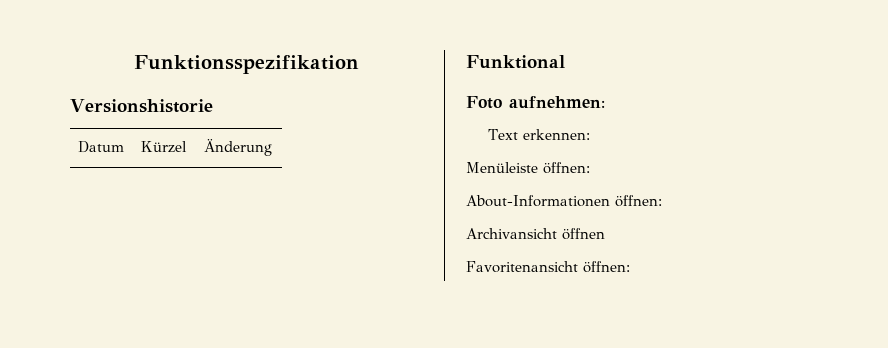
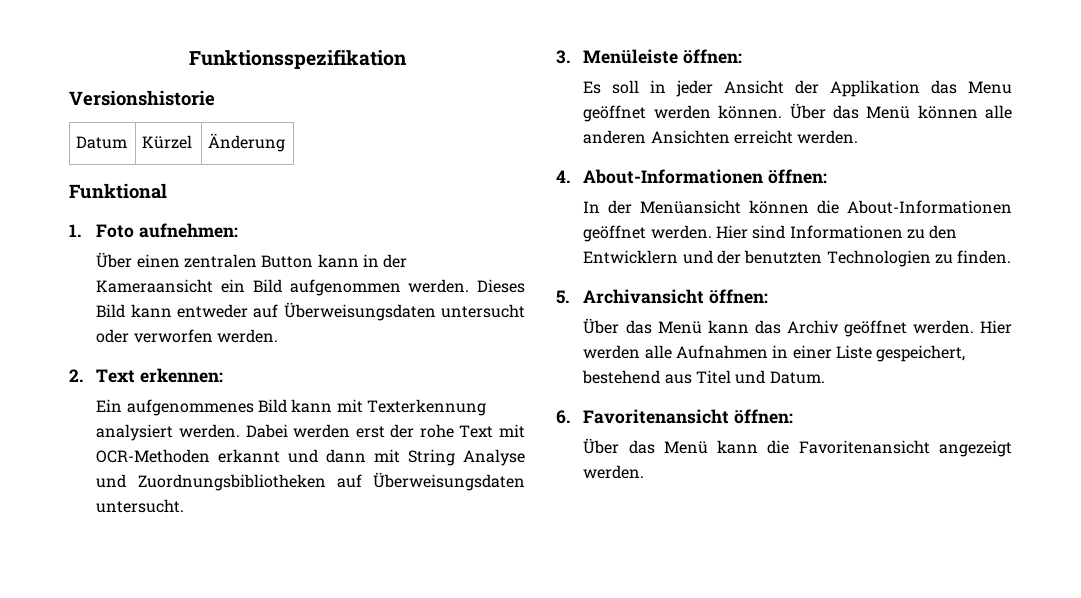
(565, 62) none -> [69,224,81,237] 1.
[488,129,591,140] [466,162,590,174] [466,195,662,207] [466,228,605,240] [466,261,630,273] Text erkennen: // Menüleiste öffnen: // About-Informationen öffnen: // Archivansicht öffnen // Favoritenansicht öffnen: -> [96,252,408,268] [96,279,525,296] [96,302,525,321] [96,329,279,343] [69,368,224,383] [96,399,487,416] [96,424,525,441] [96,449,525,466] [96,472,525,491] [96,499,185,513] [556,49,743,64] [583,80,1012,97] [583,103,1012,122] [583,130,859,144] [556,169,828,184] [583,200,1012,214] [583,225,958,242] [583,250,1012,267] [556,289,769,304] [583,318,1012,337] [583,345,966,362] [582,370,825,384] [556,409,794,424] [583,438,1012,457] [583,465,645,479] Über einen zentralen Button kann in der Kameraansicht ein Bild aufgenommen werden. Dieses Bild kann entweder auf Überweisungsdaten untersucht oder verworfen werden. // 2. Text erkennen: // Ein aufgenommenes Bild kann mit Texterkennung analysiert werden. Dabei werden erst der rohe Text mit OCR-Methoden erkannt und dann mit String Analyse und Zuordnungsbibliotheken auf Überweisungsdaten untersucht. // 3. Menüleiste öffnen: // Es soll in jeder Ansicht der Applikation das Menu geöffnet werden können. Über das Menü können alle anderen Ansichten erreicht werden. // 4. About-Informationen öffnen: // In der Menüansicht können die About-Informationen geöffnet werden. Hier sind Informationen zu den Entwicklern und der benutzten Technologien zu finden. // 5. Archivansicht öffnen: // Über das Menü kann das Archiv geöffnet werden. Hier werden alle Aufnahmen in einer Liste gespeichert, bestehend aus Titel und Datum. // 6. Favoritenansicht öffnen: // Über das Menü kann die Favoritenansicht angezeigt werden.

